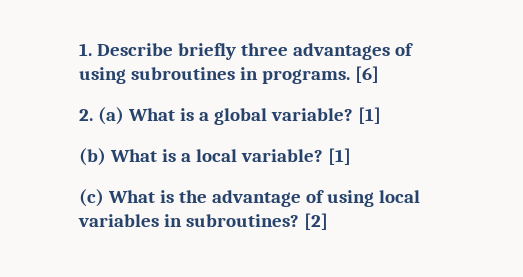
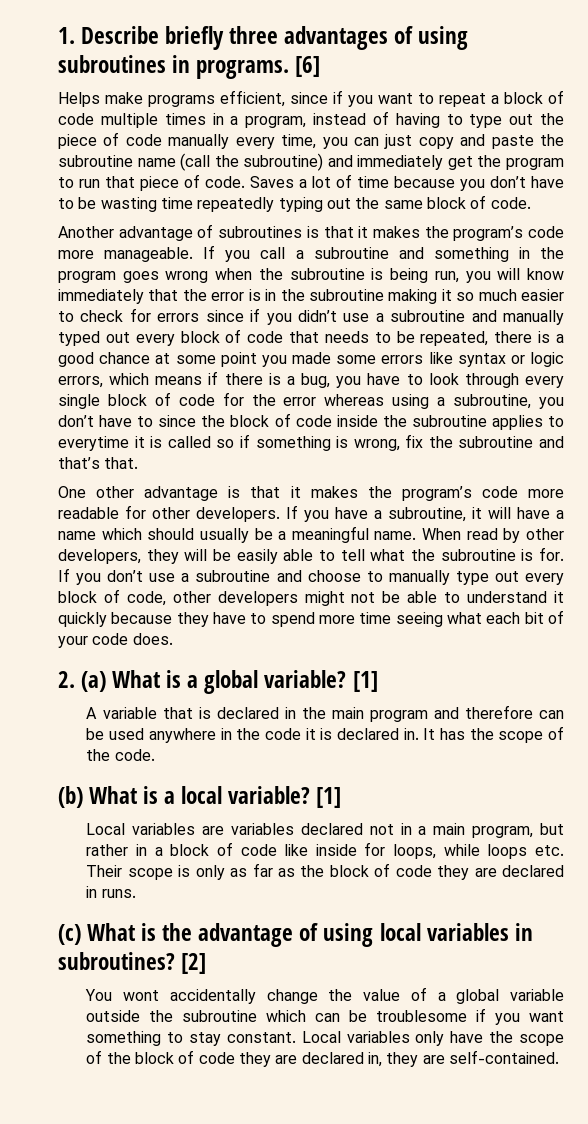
(379, 74) none -> [58,90,564,107] [58,111,564,128] [58,132,565,149] [58,153,564,171] [58,174,564,191] [58,195,531,212] [58,224,564,241] [58,245,564,262] [58,268,565,283] [58,289,564,304] [58,308,564,325] [58,329,565,346] [58,352,564,367] [58,371,564,388] [58,392,565,409] [58,413,564,430] [58,434,564,451] [58,457,139,469] [58,486,564,501] [58,505,564,522] [58,526,564,543] [58,547,565,564] [58,568,564,585] [58,589,565,606] [58,610,564,627] [58,633,173,648] // Helps make programs efficient, since if you want to repeat a block of code multiple times in a program, instead of having to type out the piece of code manually every time, you can just copy and paste the subroutine name (call the subroutine) and immediately get the program to run that piece of code. Saves a lot of time because you don’t have to be wasting time repeatedly typing out the same block of code. // Another advantage of subroutines is that it makes the program’s code more manageable. If you call a subroutine and something in the program goes wrong when the subroutine is being run, you will know immediately that the error is in the subroutine making it so much easier to check for errors since if you didn’t use a subroutine and manually typed out every block of code that needs to be repeated, there is a good chance at some point you made some errors like syntax or logic errors, which means if there is a bug, you have to look through every single block of code for the error whereas using a subroutine, you don’t have to since the block of code inside the subroutine applies to everytime it is called so if something is wrong, fix the subroutine and that’s that. // One other advantage is that it makes the program’s code more readable for other developers. If you have a subroutine, it will have a name which should usually be a meaningful name. When read by other developers, they will be easily able to tell what the subroutine is for. If you don’t use a subroutine and choose to manually type out every block of code, other developers might not be able to understand it quickly because they have to spend more time seeing what each bit of your code does.
(381, 115) none -> [86,705,564,722] [86,726,564,743] [86,749,155,761] // A variable that is declared in the main program and therefore can be used anywhere in the code it is declared in. It has the scope of the code.
(351, 156) none -> [86,823,565,838] [86,842,564,859] [86,863,564,880] [86,886,136,898] // Local variables are variables declared not in a main program, but rather in a block of code like inside for loops, while loops etc. Their scope is only as far as the block of code they are declared in runs.
(328, 221) none -> [85,987,564,1004] [86,1008,564,1025] [86,1031,564,1046] [86,1050,559,1067] // You wont accidentally change the value of a global variable outside the subroutine which can be troublesome if you want something to stay constant. Local variables only have the scope of the block of code they are declared in, they are self-contained.

